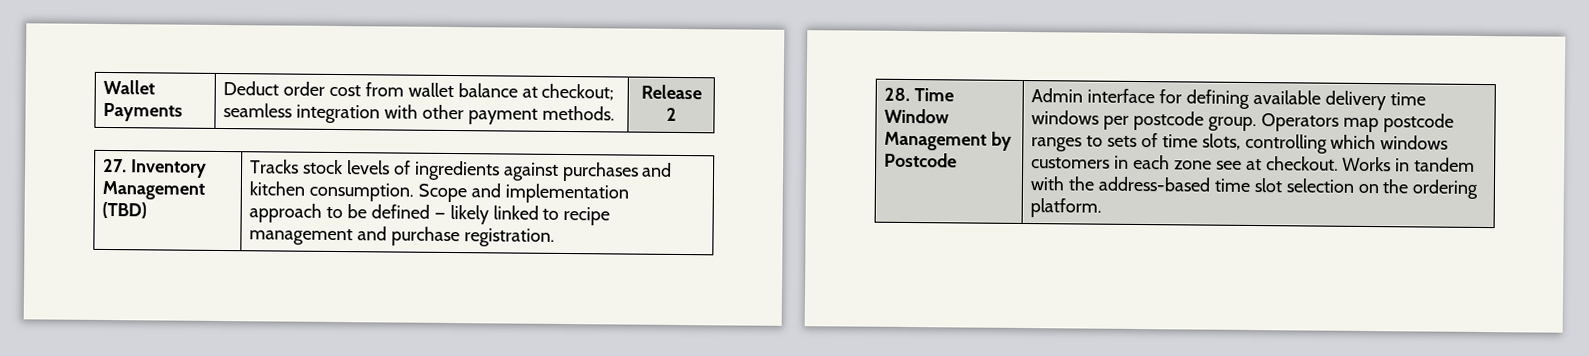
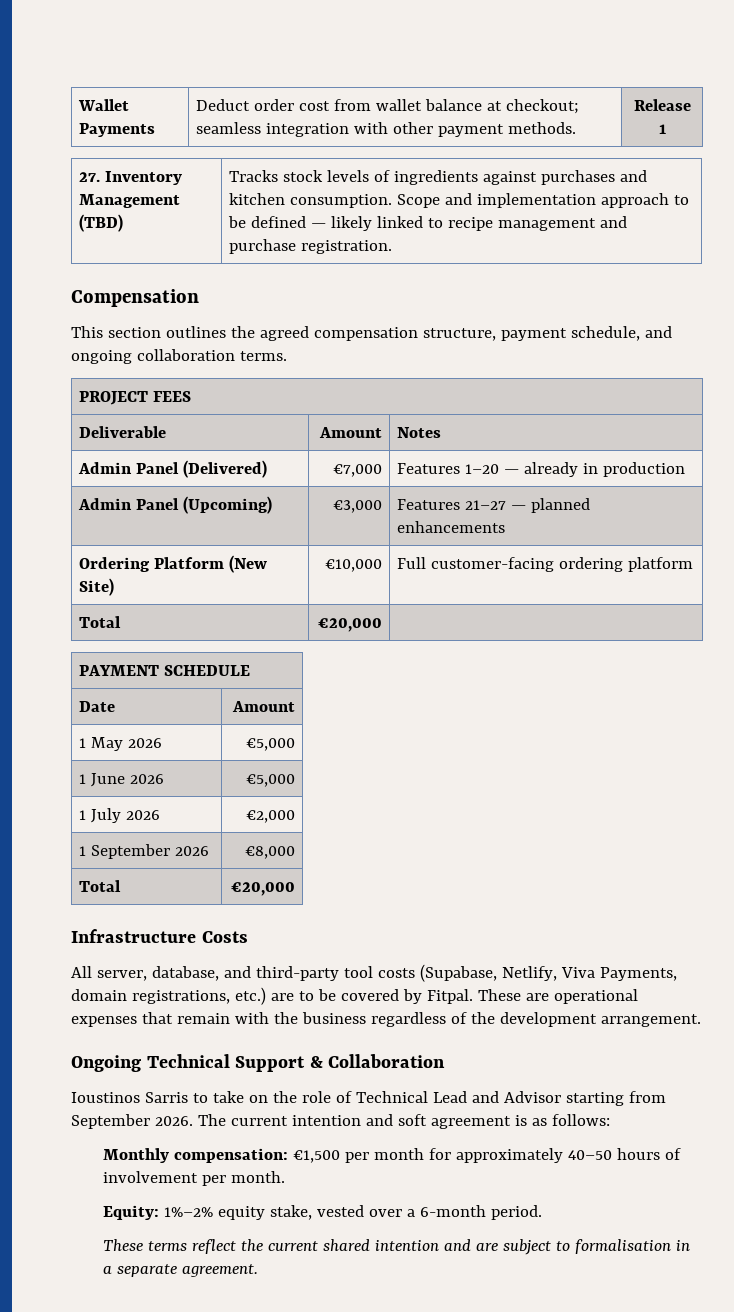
[665,107,677,121] 2 -> [658,124,666,134] 1
[884,87,955,102] [884,108,950,124] [884,131,1013,151] [884,152,958,168] [1031,88,1426,111] [1031,110,1454,133] [1031,133,1449,154] [1031,154,1476,172] [1030,176,1480,199] [1030,198,1103,218] // 28. Time Window Management by Postcode | Admin interface for defining available delivery time windows per postcode group. Operators map postcode ranges to sets of time slots, controlling which windows customers in each zone see at checkout. Works in tandem with the address-based time slot selection on the ordering platform. -> [71,289,199,307] [71,326,672,341] [71,349,287,364] [79,391,192,405] [79,426,167,438] [318,427,382,438] [397,427,442,438] [78,460,268,478] [332,464,382,477] [397,462,686,477] [78,496,273,514] [332,500,382,513] [397,498,591,513] [397,521,506,533] [79,555,268,573] [79,578,115,596] [324,559,382,572] [397,557,694,572] [79,616,122,628] [317,618,382,632] [79,665,251,676] [79,701,116,712] [231,701,295,712] [79,737,163,751] [245,738,295,751] [79,773,165,787] [245,774,295,787] [79,808,161,823] [245,810,295,823] [79,844,210,859] [244,846,295,859] [79,880,122,892] [230,882,295,896] [71,929,248,943] [71,964,677,982] [71,987,638,1005] [71,1012,701,1027] [71,1054,446,1072] [71,1091,666,1106] [71,1114,610,1129] [102,1148,681,1163] [102,1171,285,1186] [102,1205,542,1220] [102,1239,690,1255] [102,1264,258,1277] // Compensation // This section outlines the agreed compensation structure, payment schedule, and ongoing collaboration terms. // PROJECT FEES // Deliverable | Amount | Notes // Admin Panel (Delivered) | €7,000 | Features 1–20 — already in production // Admin Panel (Upcoming) | €3,000 | Features 21–27 — planned enhancements // Ordering Platform (New Site) | €10,000 | Full customer-facing ordering platform // Total | €20,000 | // PAYMENT SCHEDULE // Date | Amount // 1 May 2026 | €5,000 // 1 June 2026 | €5,000 // 1 July 2026 | €2,000 // 1 September 2026 | €8,000 // Total | €20,000 // Infrastructure Costs // All server, database, and third-party tool costs (Supabase, Netlify, Viva Payments, domain registrations, etc.) are to be covered by Fitpal. These are operational expenses that remain with the business regardless of the development arrangement. // Ongoing Technical Support & Collaboration // Ioustinos Sarris to take on the role of Technical Lead and Advisor starting from September 2026. The current intention and soft agreement is as follows: // Monthly compensation: €1,500 per month for approximately 40–50 hours of involvement per month. // Equity: 1%–2% equity stake, vested over a 6-month period. // These terms reflect the current shared intention and are subject to formalisation in a separate agreement.

